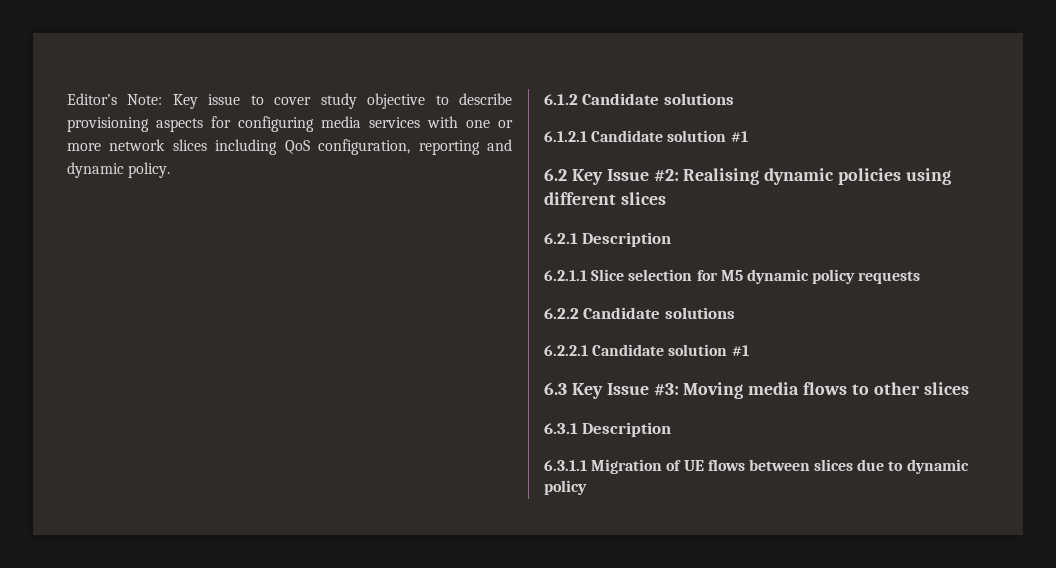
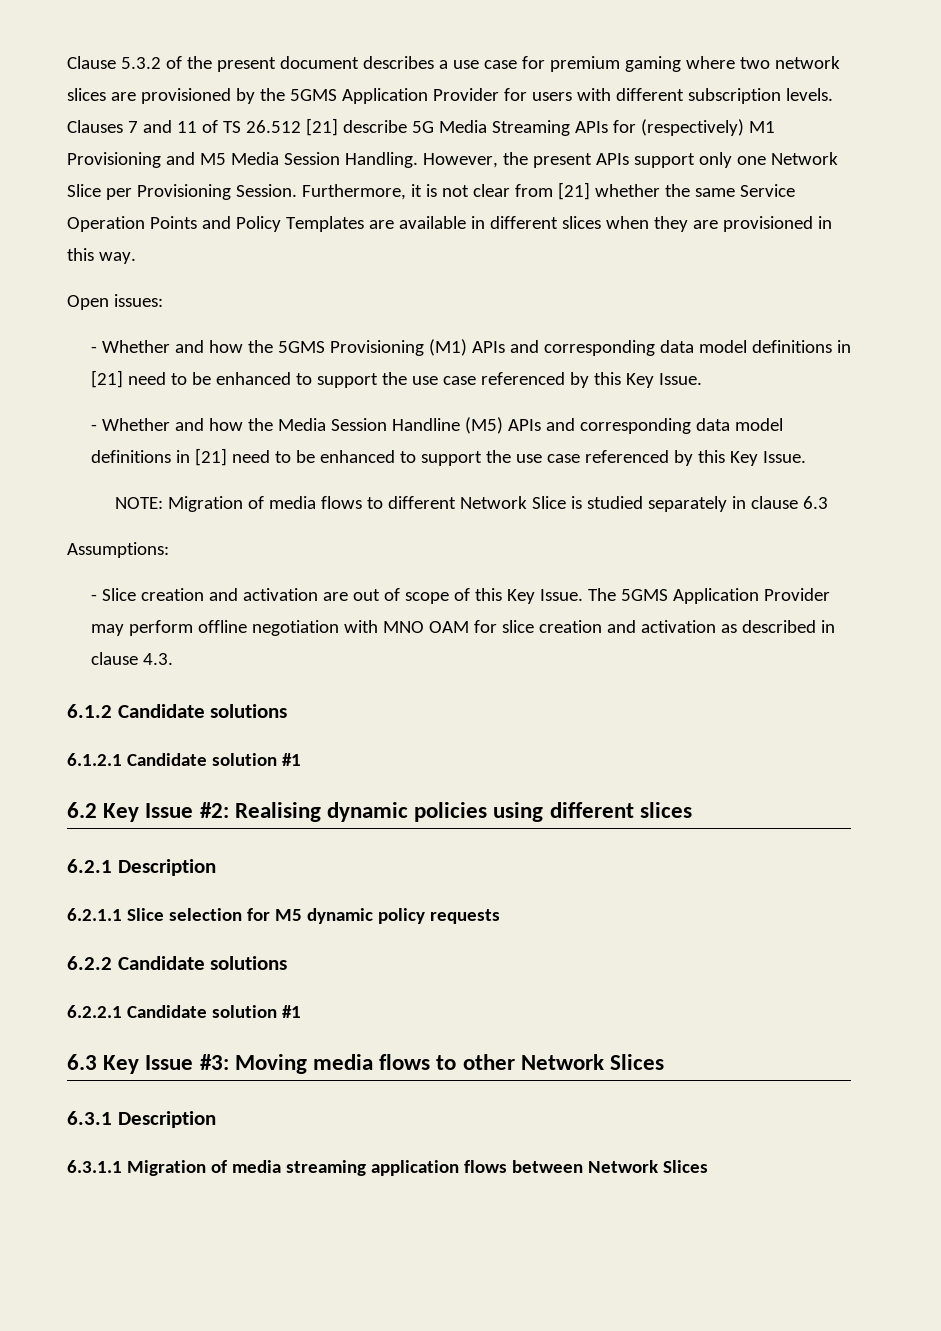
[67,93,512,109] [67,116,513,132] [67,139,512,155] [67,162,171,178] Editor’s Note: Key issue to cover study objective to describe provisioning aspects for configuring media services with one or more network slices including QoS configuration, reporting and dynamic policy. -> [67,56,840,72] [67,88,833,104] [67,118,775,136] [67,152,838,168] [67,182,795,200] [67,216,832,232] [67,248,136,264] [67,294,163,310] [91,339,851,356] [91,370,702,388] [91,417,783,434] [91,448,806,466] [115,496,828,512] [67,542,169,558] [91,588,830,604] [91,620,835,636] [91,652,174,665] Clause 5.3.2 of the present document describes a use case for premium gaming where two network slices are provisioned by the 5GMS Application Provider for users with different subscription levels. Clauses 7 and 11 of TS 26.512 [21] describe 5G Media Streaming APIs for (respectively) M1 Provisioning and M5 Media Session Handling. However, the present APIs support only one Network Slice per Provisioning Session. Furthermore, it is not clear from [21] whether the same Service Operation Points and Policy Templates are available in different slices when they are provisioned in this way. // Open issues: // - Whether and how the 5GMS Provisioning (M1) APIs and corresponding data model definitions in [21] need to be enhanced to support the use case referenced by this Key Issue. // - Whether and how the Media Session Handline (M5) APIs and corresponding data model definitions in [21] need to be enhanced to support the use case referenced by this Key Issue. // NOTE: Migration of media flows to different Network Slice is studied separately in clause 6.3 // Assumptions: // - Slice creation and activation are out of scope of this Key Issue. The 5GMS Application Provider may perform offline negotiation with MNO OAM for slice creation and activation as described in clause 4.3.
[923,382,969,395] slices -> [520,1054,665,1070] Network Slices
[683,459,969,474] [544,480,587,495] UE flows between slices due to dynamic policy -> [231,1160,708,1176] media streaming application flows between Network Slices

